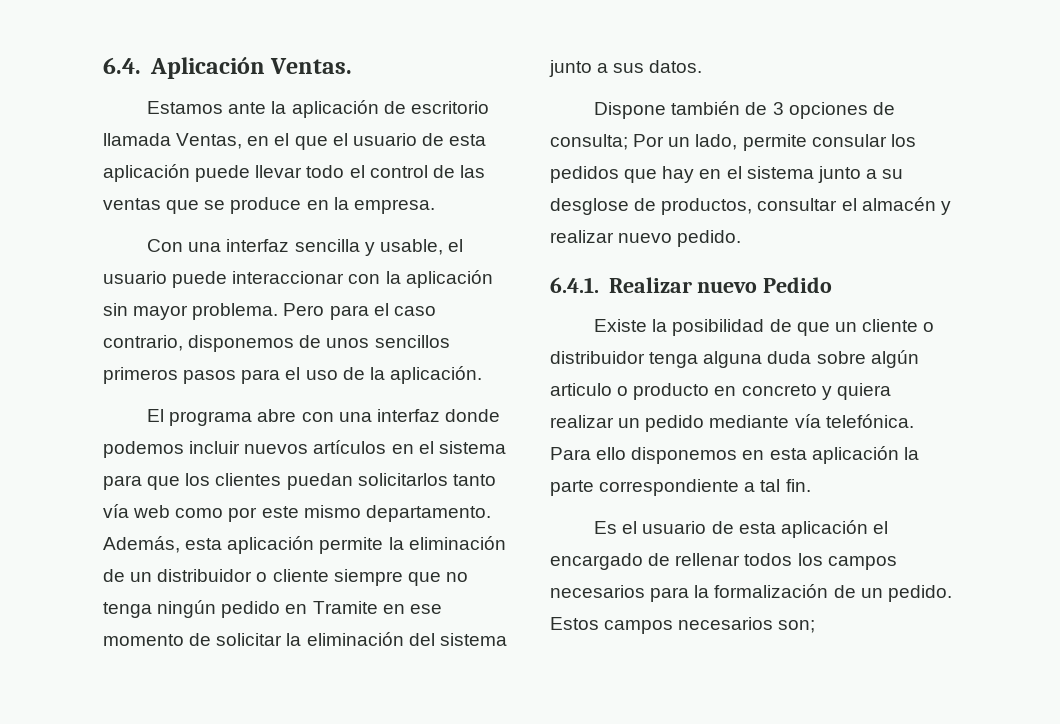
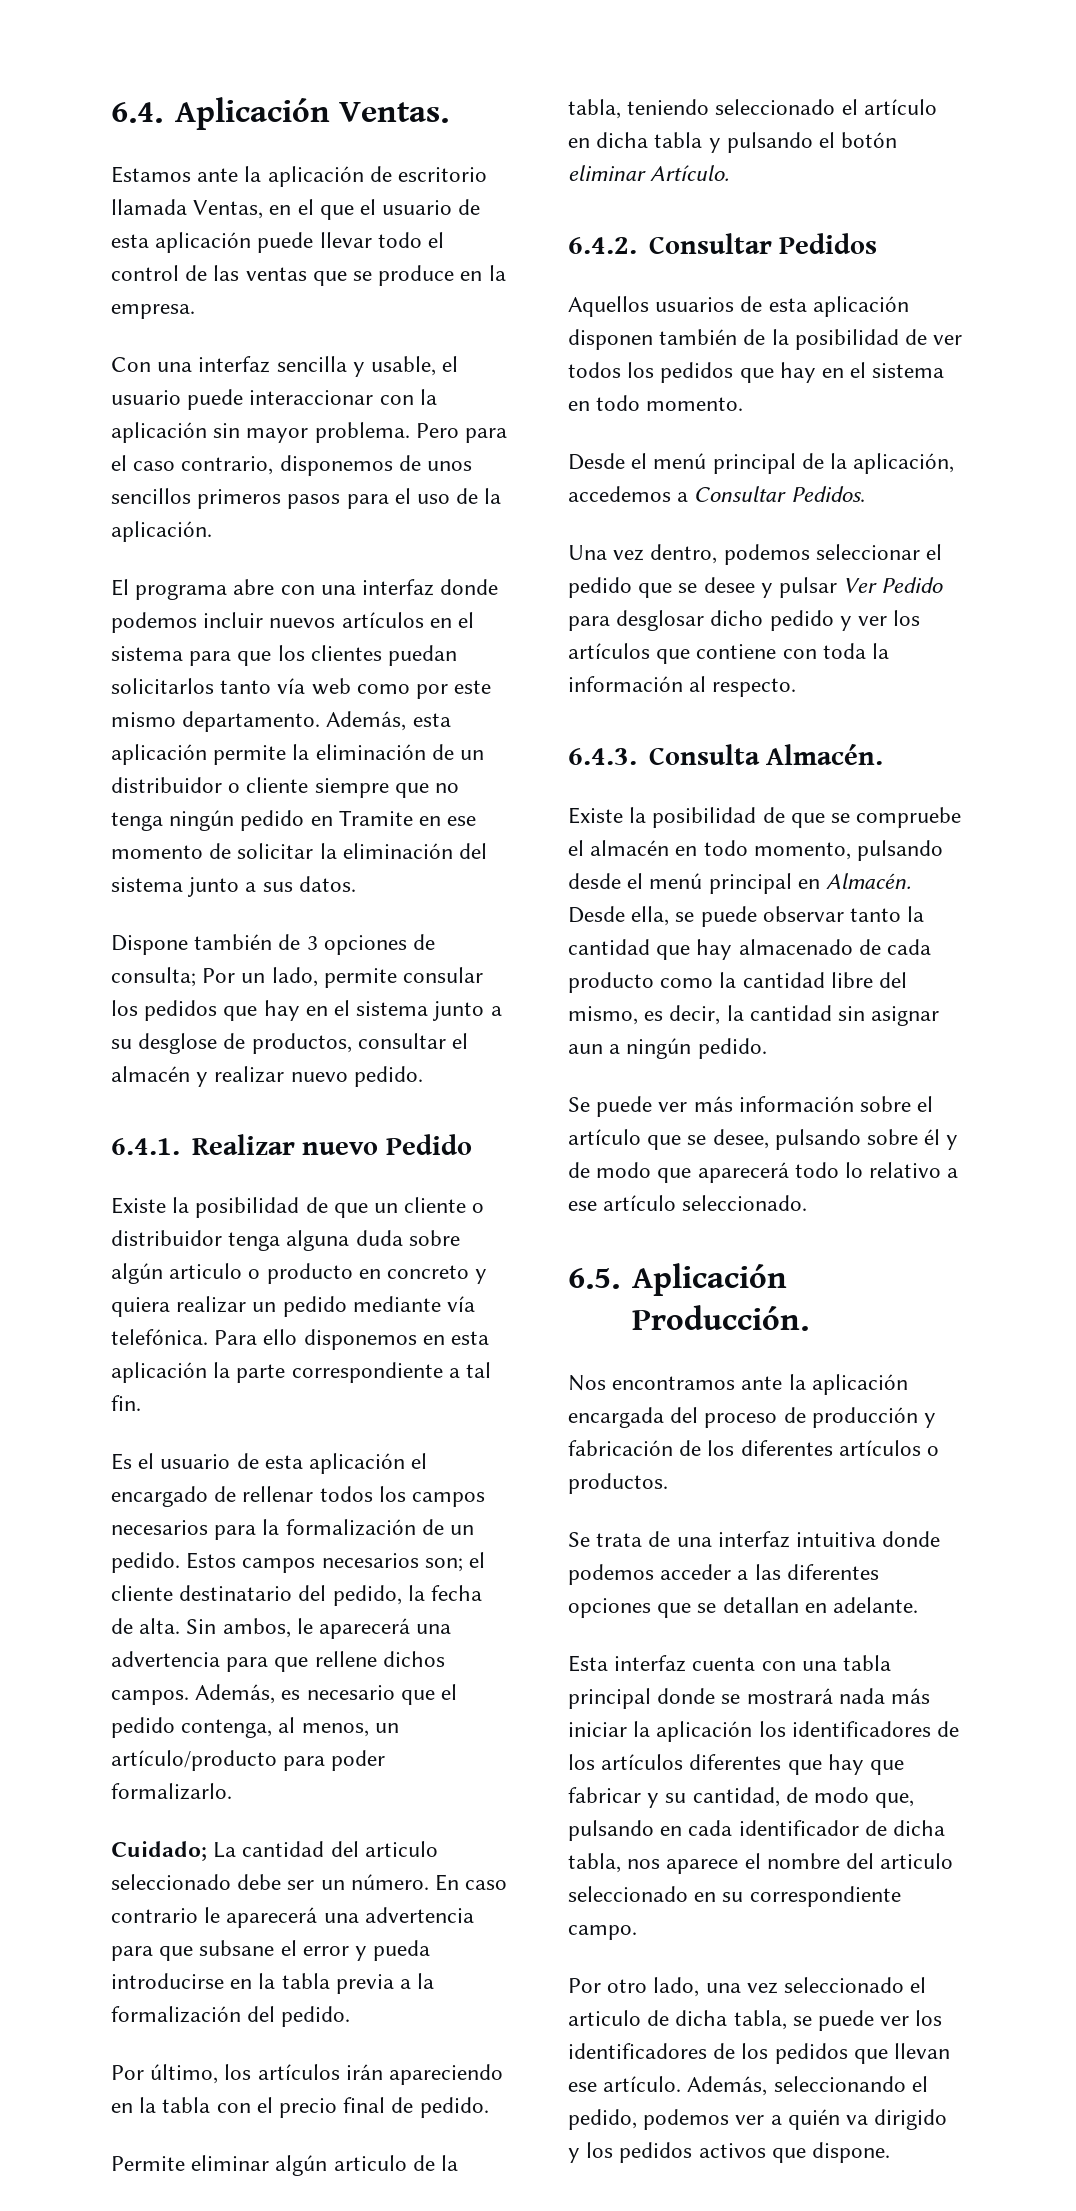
(816, 626) none -> [469,1552,486,1568] [111,1585,483,1606] [111,1618,452,1639] [111,1651,445,1672] [111,1684,458,1705] [111,1717,399,1738] [111,1750,386,1771] [111,1783,232,1800] [111,1841,438,1861] [111,1874,508,1891] [111,1907,474,1928] [111,1940,431,1961] [111,1973,435,1994] [111,2006,351,2027] [111,2064,504,2085] [111,2097,489,2118] [111,2155,459,2176] [568,99,937,119] [568,132,898,153] [568,165,730,181] [568,233,878,254] [568,296,909,317] [568,329,963,350] [568,362,945,383] [568,395,744,411] [568,453,955,474] [568,486,865,502] [568,544,943,565] [568,577,944,598] [568,610,921,631] [568,643,890,664] [568,676,797,697] [568,744,884,765] [568,807,962,828] [568,840,944,861] [568,873,912,894] [568,906,925,927] [568,939,932,960] [568,972,908,993] [568,1005,940,1026] [568,1038,767,1059] [568,1096,934,1117] [568,1129,959,1150] [568,1162,959,1183] [568,1195,808,1211] [568,1263,787,1296] [631,1305,809,1331] [568,1374,908,1395] [568,1407,937,1428] [568,1440,940,1456] [568,1473,668,1494] [568,1531,941,1548] [568,1564,879,1585] [568,1597,919,1618] [568,1655,892,1672] [568,1688,931,1709] [568,1721,960,1742] [568,1754,905,1775] [568,1787,915,1808] [568,1820,946,1841] [568,1853,954,1874] [568,1886,901,1907] [568,1925,637,1940] [568,1977,927,1997] [568,2010,943,2031] [568,2043,951,2064] [568,2076,928,2096] [568,2109,948,2130] [568,2142,891,2163] el cliente destinatario del pedido, la fecha de alta. Sin ambos, le aparecerá una advertencia para que rellene dichos campos. Además, es necesario que el pedido contenga, al menos, un artículo/producto para poder formalizarlo. // Cuidado; La cantidad del articulo seleccionado debe ser un número. En caso contrario le aparecerá una advertencia para que subsane el error y pueda introducirse en la tabla previa a la formalización del pedido. // Por último, los artículos irán apareciendo en la tabla con el precio final de pedido. // Permite eliminar algún articulo de la tabla, teniendo seleccionado el artículo en dicha tabla y pulsando el botón eliminar Artículo. // 6.4.2. Consultar Pedidos // Aquellos usuarios de esta aplicación disponen también de la posibilidad de ver todos los pedidos que hay en el sistema en todo momento. // Desde el menú principal de la aplicación, accedemos a Consultar Pedidos. // Una vez dentro, podemos seleccionar el pedido que se desee y pulsar Ver Pedido para desglosar dicho pedido y ver los artículos que contiene con toda la información al respecto. // 6.4.3. Consulta Almacén. // Existe la posibilidad de que se compruebe el almacén en todo momento, pulsando desde el menú principal en Almacén. Desde ella, se puede observar tanto la cantidad que hay almacenado de cada producto como la cantidad libre del mismo, es decir, la cantidad sin asignar aun a ningún pedido. // Se puede ver más información sobre el artículo que se desee, pulsando sobre él y de modo que aparecerá todo lo relativo a ese artículo seleccionado. // 6.5. Aplicación Producción. // Nos encontramos ante la aplicación encargada del proceso de producción y fabricación de los diferentes artículos o productos. // Se trata de una interfaz intuitiva donde podemos acceder a las diferentes opciones que se detallan en adelante. // Esta interfaz cuenta con una tabla principal donde se mostrará nada más iniciar la aplicación los identificadores de los artículos diferentes que hay que fabricar y su cantidad, de modo que, pulsando en cada identificador de dicha tabla, nos aparece el nombre del articulo seleccionado en su correspondiente campo. // Por otro lado, una vez seleccionado el articulo de dicha tabla, se puede ver los identificadores de los pedidos que llevan ese artículo. Además, seleccionando el pedido, podemos ver a quién va dirigido y los pedidos activos que dispone.

